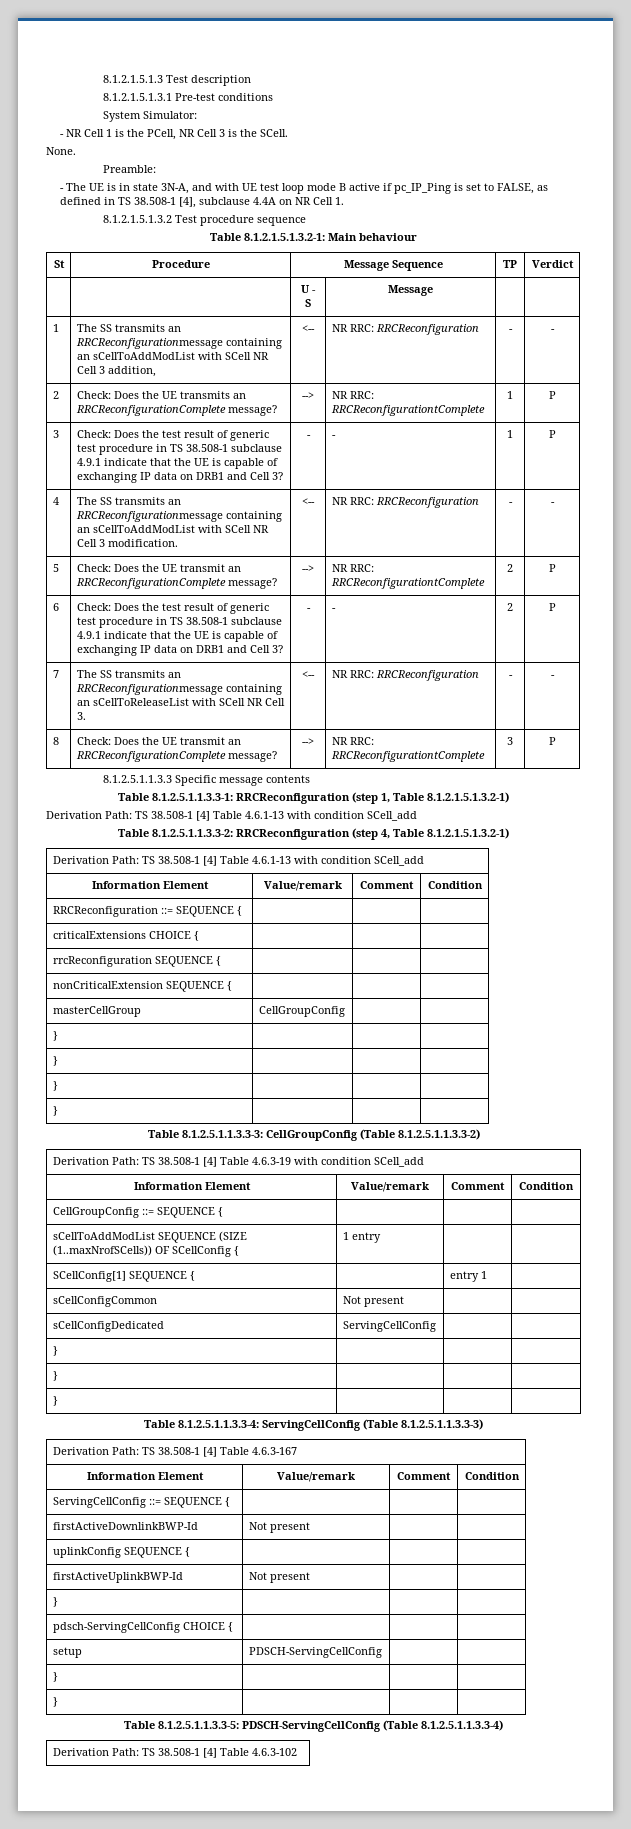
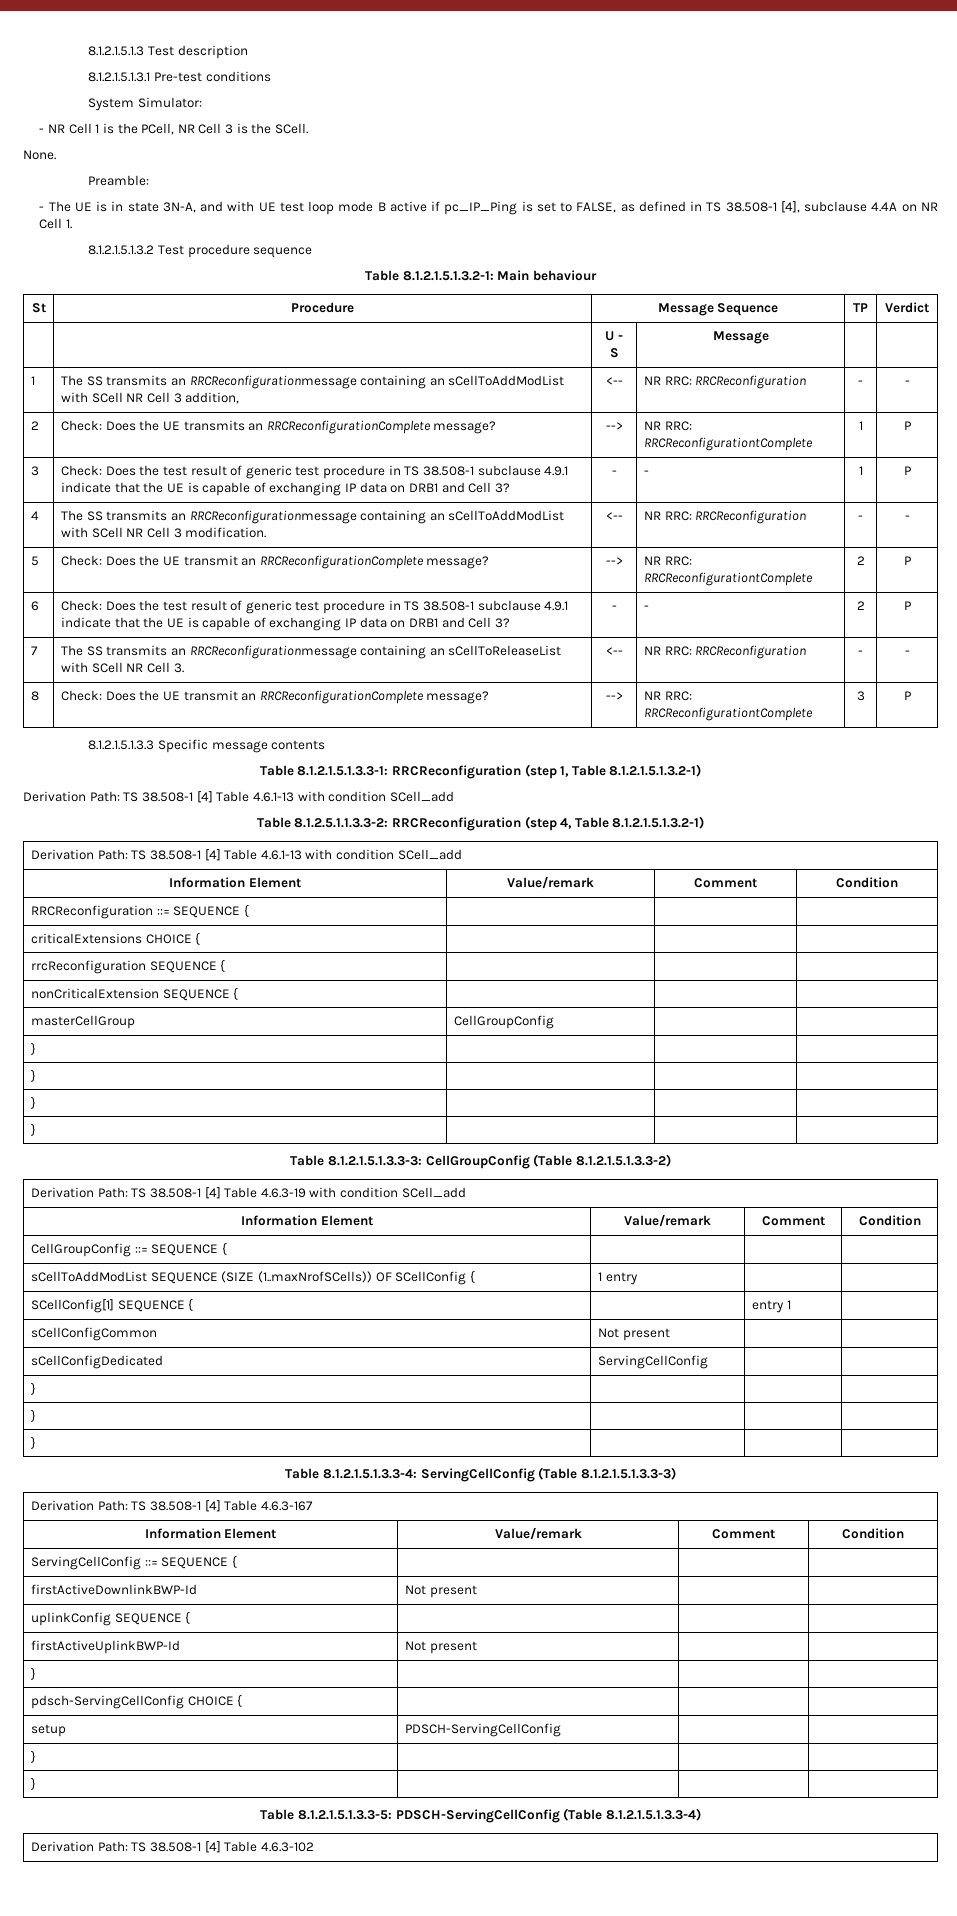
[103,775,173,783] 8.1.2.5.1.1.3.3 -> [88,740,155,750] 8.1.2.1.5.1.3.3
[152,793,233,801] 8.1.2.5.1.1.3.3-1: -> [297,766,389,776] 8.1.2.1.5.1.3.3-1:
[181,1130,263,1138] 8.1.2.5.1.1.3.3-3: -> [327,1156,422,1166] 8.1.2.1.5.1.3.3-3:
[397,1129,480,1140] 8.1.2.5.1.1.3.3-2) -> [575,1154,671,1167] 8.1.2.1.5.1.3.3-2)
[178,1420,259,1428] 8.1.2.5.1.1.3.3-4: -> [322,1469,417,1479] 8.1.2.1.5.1.3.3-4:
[401,1419,483,1430] 8.1.2.5.1.1.3.3-3) -> [580,1467,676,1480] 8.1.2.1.5.1.3.3-3)
[158,1721,239,1729] 8.1.2.5.1.1.3.3-5: -> [297,1810,392,1820] 8.1.2.1.5.1.3.3-5:
[421,1720,503,1731] 8.1.2.5.1.1.3.3-4) -> [605,1808,701,1821] 8.1.2.1.5.1.3.3-4)

